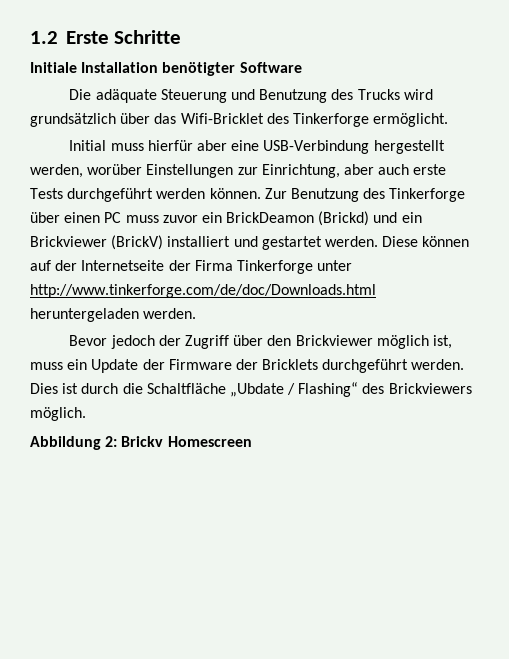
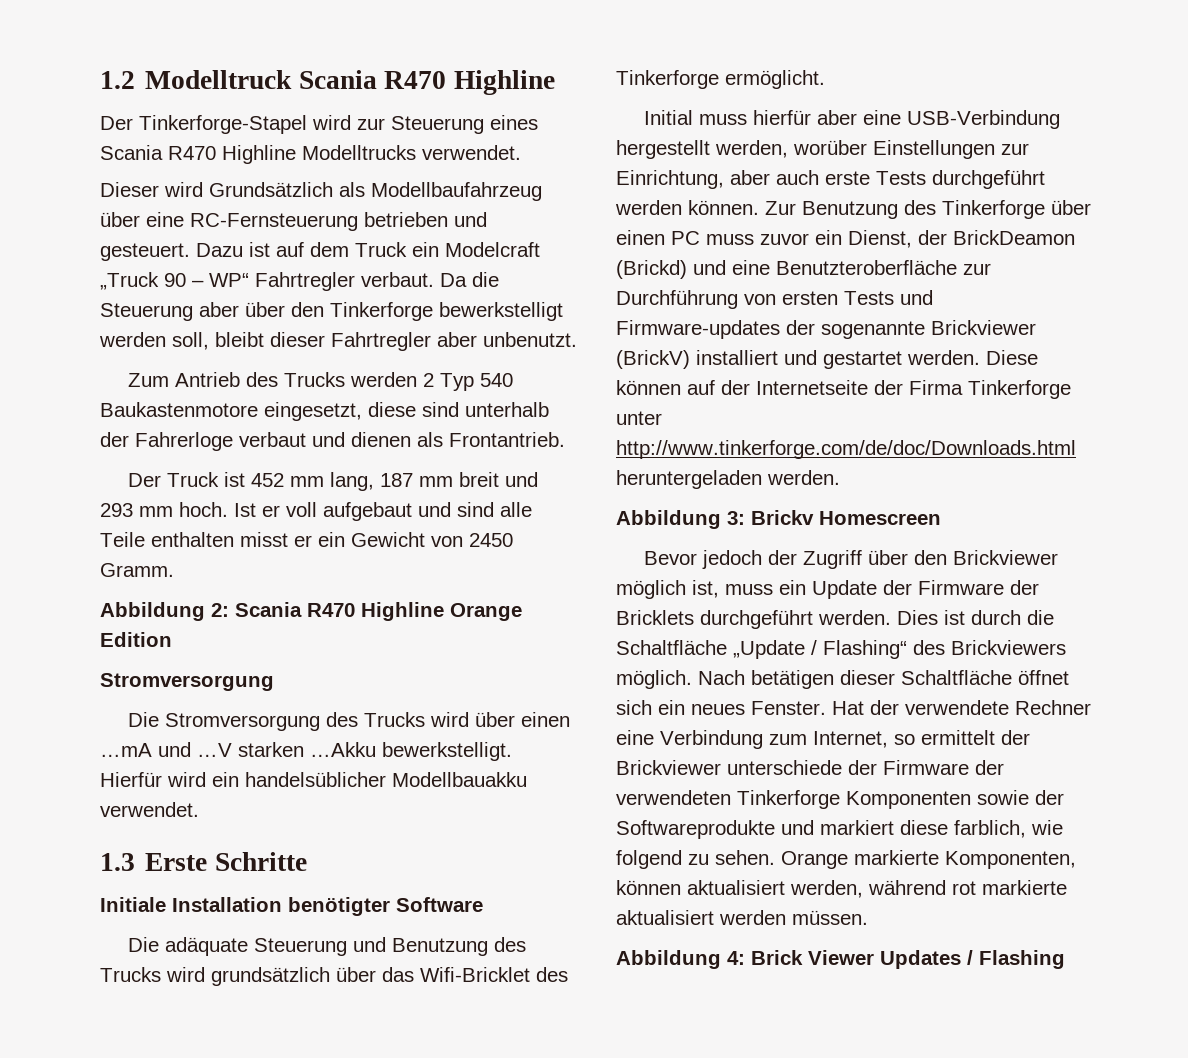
(58, 37) none -> [145,70,555,95] [100,115,538,134] [100,145,521,164] [100,182,542,201] [100,212,487,231] [100,242,540,261] [100,272,499,291] [100,302,563,321] [99,332,577,351] [128,372,514,391] [100,402,549,421] [100,432,565,451] [128,472,539,491] [100,502,532,521] [100,532,513,547] [100,563,174,577] [100,602,522,621] [100,632,172,647] [100,673,274,691] [128,712,571,731] [100,742,512,761] [100,772,527,787] [100,802,199,817] [100,853,135,871] Modelltruck Scania R470 Highline // Der Tinkerforge-Stapel wird zur Steuerung eines Scania R470 Highline Modelltrucks verwendet. // Dieser wird Grundsätzlich als Modellbaufahrzeug über eine RC-Fernsteuerung betrieben und gesteuert. Dazu ist auf dem Truck ein Modelcraft „Truck 90 – WP“ Fahrtregler verbaut. Da die Steuerung aber über den Tinkerforge bewerkstelligt werden soll, bleibt dieser Fahrtregler aber unbenutzt. // Zum Antrieb des Trucks werden 2 Typ 540 Baukastenmotore eingesetzt, diese sind unterhalb der Fahrerloge verbaut und dienen als Frontantrieb. // Der Truck ist 452 mm lang, 187 mm breit und 293 mm hoch. Ist er voll aufgebaut und sind alle Teile enthalten misst er ein Gewicht von 2450 Gramm. // Abbildung 2: Scania R470 Highline Orange Edition // Stromversorgung // Die Stromversorgung des Trucks wird über einen …mA und …V starken …Akku bewerkstelligt. Hierfür wird ein handelsüblicher Modellbauakku verwendet. // 1.3
(222, 217) none -> [848,230,947,248] Dienst, der
[401,212,422,223] ein -> [732,260,991,275] [616,290,933,309] [616,320,925,339] eine Benutzteroberfläche zur Durchführung von ersten Tests und Firmware-updates der sogenannte
(197, 313) none -> [616,510,941,529] // Abbildung 3: Brickv Homescreen
[229,383,284,397] „Ubdate -> [733,640,805,659] „Update
[30,436,252,450] // Abbildung 2: Brickv Homescreen -> [698,670,1069,689] [616,700,1091,715] [616,730,1030,749] [616,760,1004,775] [616,790,1064,809] [616,820,1063,839] [616,850,1076,869] [616,880,1067,898] [616,910,868,925] [616,950,1065,969] Nach betätigen dieser Schaltfläche öffnet sich ein neues Fenster. Hat der verwendete Rechner eine Verbindung zum Internet, so ermittelt der Brickviewer unterschiede der Firmware der verwendeten Tinkerforge Komponenten sowie der Softwareprodukte und markiert diese farblich, wie folgend zu sehen. Orange markierte Komponenten, können aktualisiert werden, während rot markierte aktualisiert werden müssen. // Abbildung 4: Brick Viewer Updates / Flashing

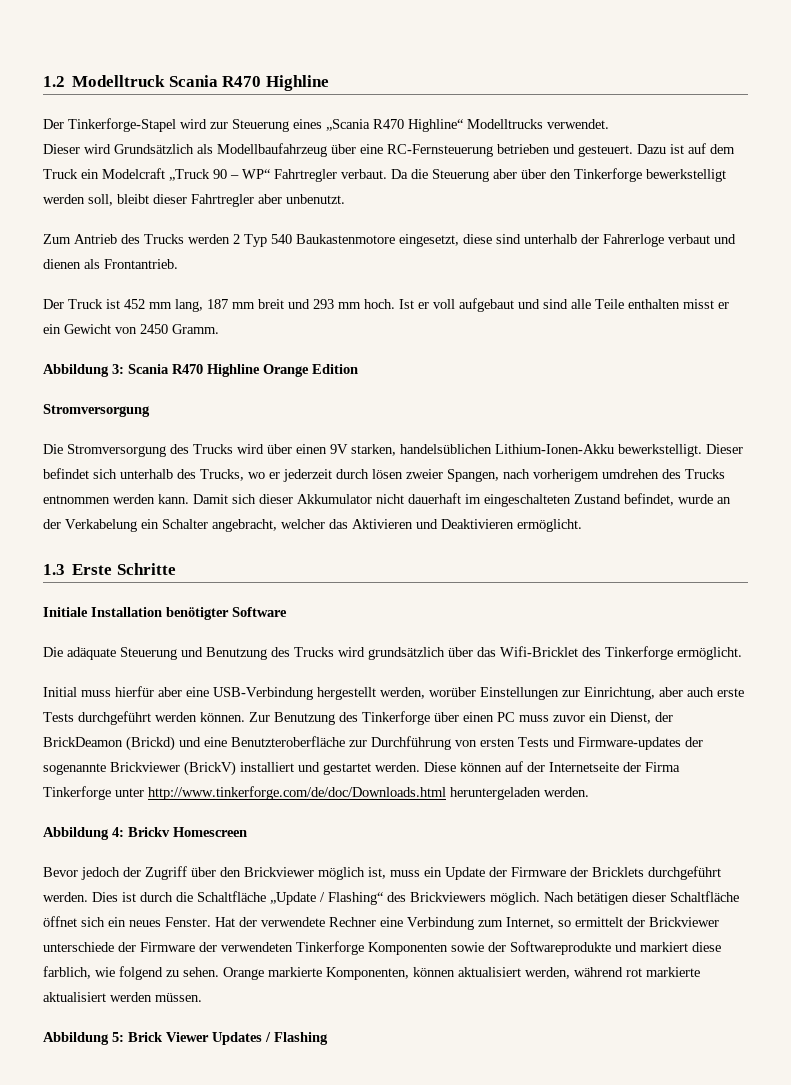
[100,145,296,164] Scania R470 Highline -> [326,119,463,132] „Scania R470 Highline“
[211,603,229,617] 2: -> [112,364,124,374] 3:
[100,742,512,761] [100,772,527,787] [100,802,199,817] …mA und …V starken …Akku bewerkstelligt. Hierfür wird ein handelsüblicher Modellbauakku verwendet. -> [330,444,743,457] [43,468,725,482] [43,493,731,507] [43,519,582,532] 9V starken, handelsüblichen Lithium-Ionen-Akku bewerkstelligt. Dieser befindet sich unterhalb des Trucks, wo er jederzeit durch lösen zweier Spangen, nach vorherigem umdrehen des Trucks entnommen werden kann. Damit sich dieser Akkumulator nicht dauerhaft im eingeschalteten Zustand befindet, wurde an der Verkabelung ein Schalter angebracht, welcher das Aktivieren und Deaktivieren ermöglicht.
[727,511,745,525] 3: -> [112,827,124,837] 4:
[727,951,745,965] 4: -> [112,1032,124,1042] 5:

